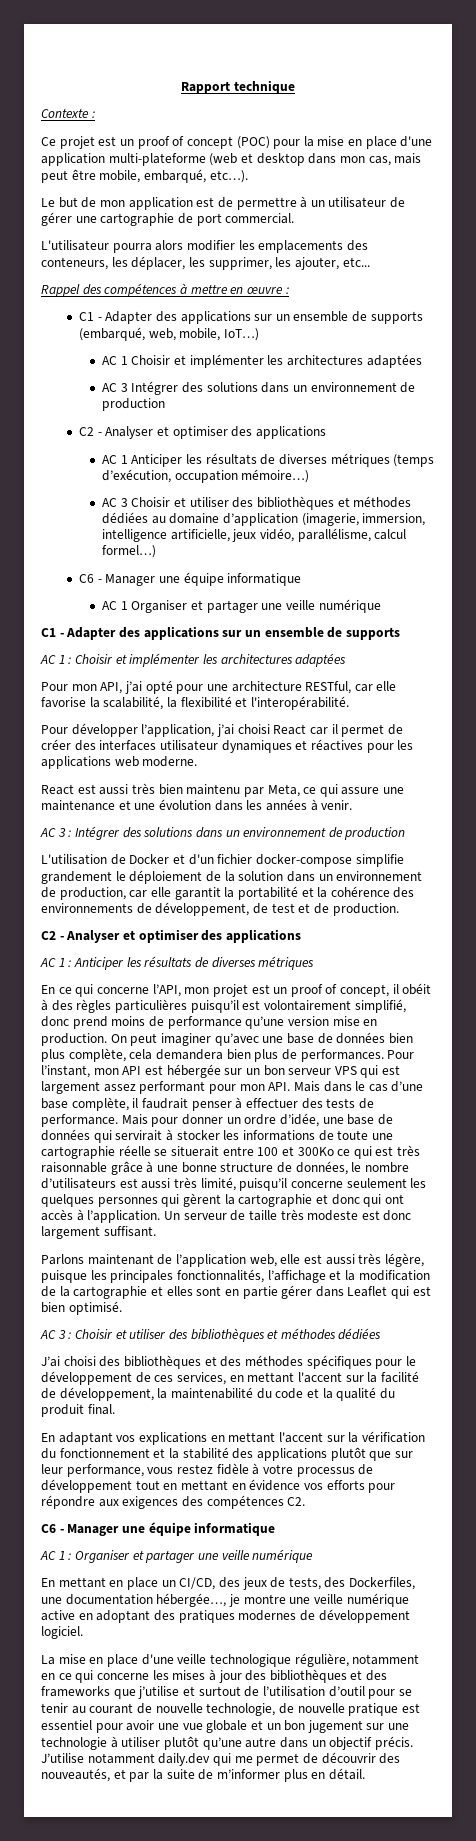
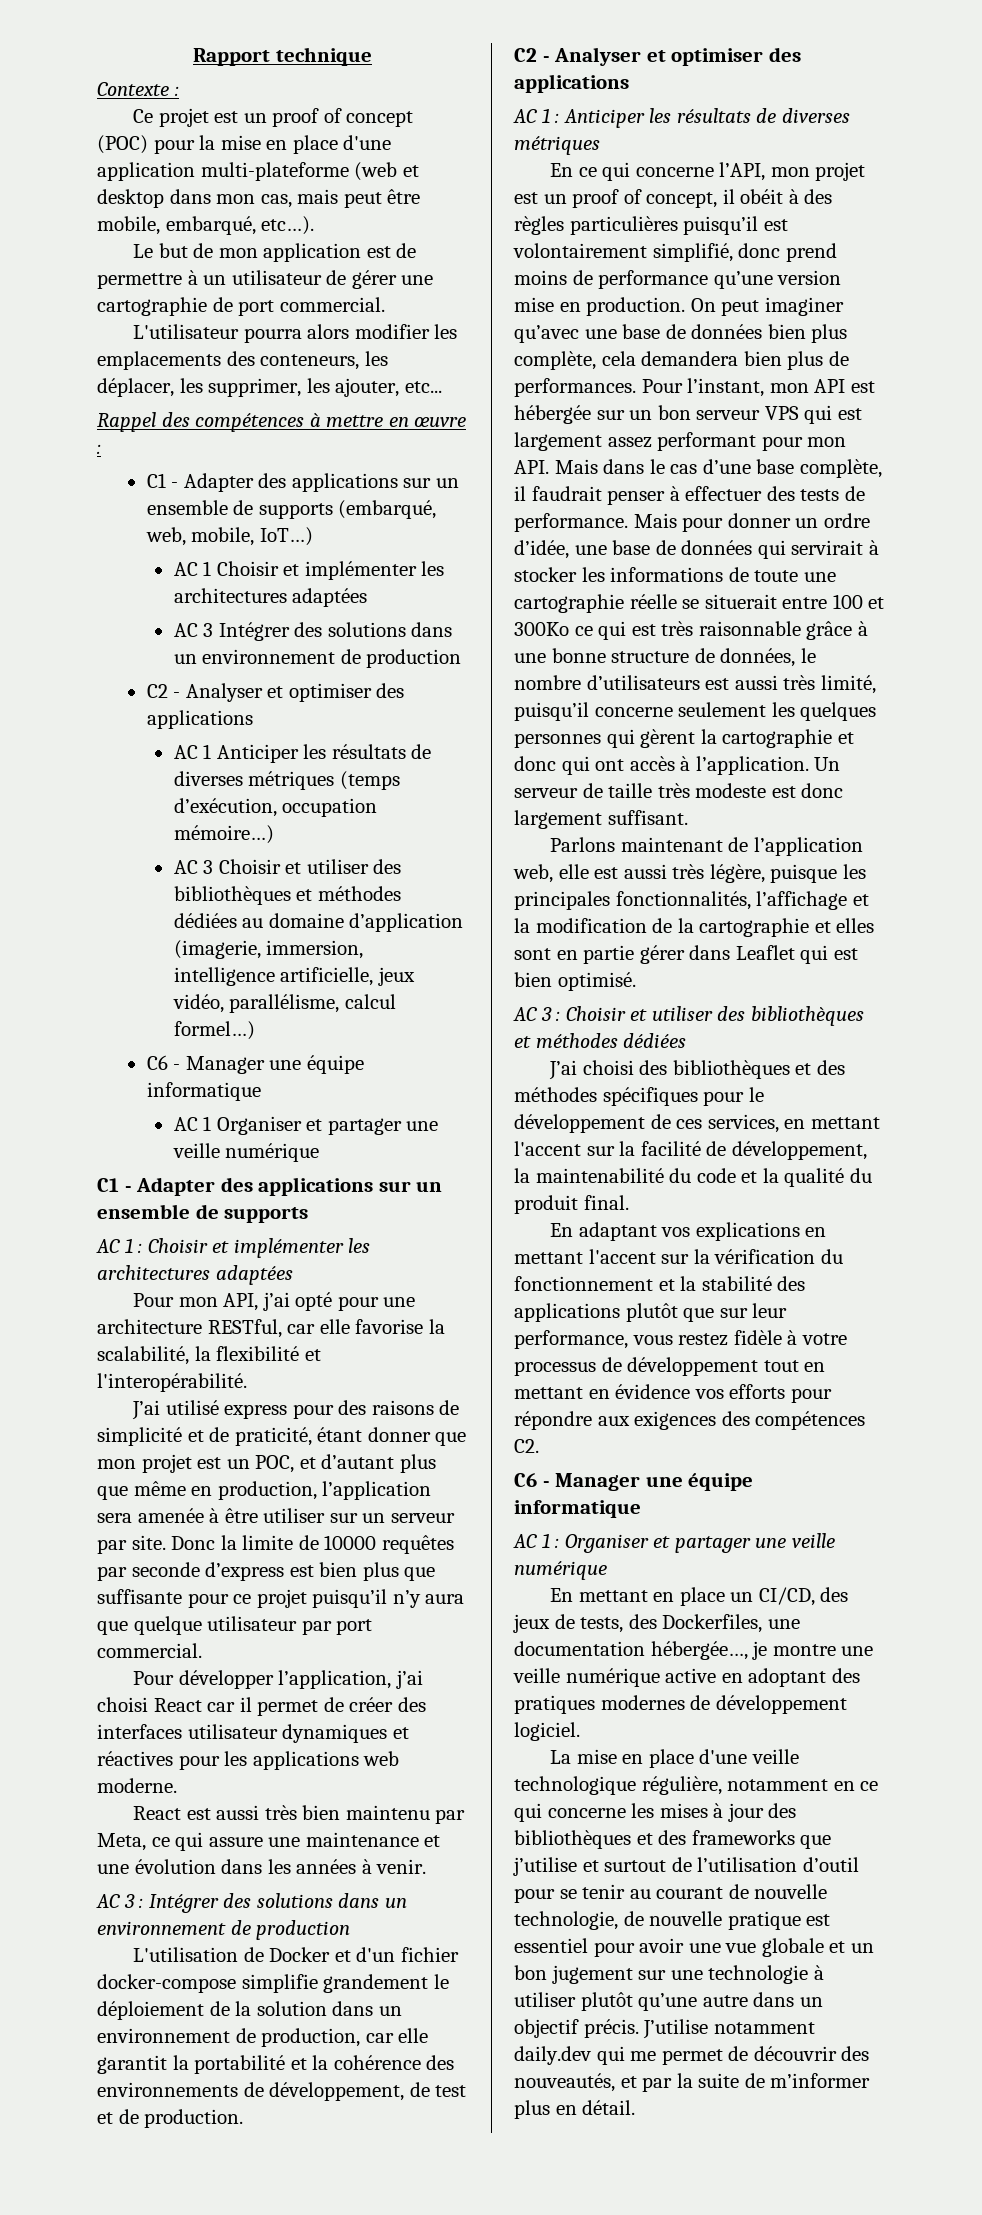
(349, 703) none -> [132,1400,460,1420] [97,1427,467,1446] [97,1454,436,1473] [97,1481,432,1500] [97,1508,455,1523] [97,1535,454,1554] [97,1562,436,1581] [97,1589,465,1608] [97,1616,373,1635] [97,1643,202,1658] // J’ai utilisé express pour des raisons de simplicité et de praticité, étant donner que mon projet est un POC, et d’autant plus que même en production, l’application sera amenée à être utiliser sur un serveur par site. Donc la limite de 10000 requêtes par seconde d’express est bien plus que suffisante pour ce projet puisqu’il n’y aura que quelque utilisateur par port commercial.

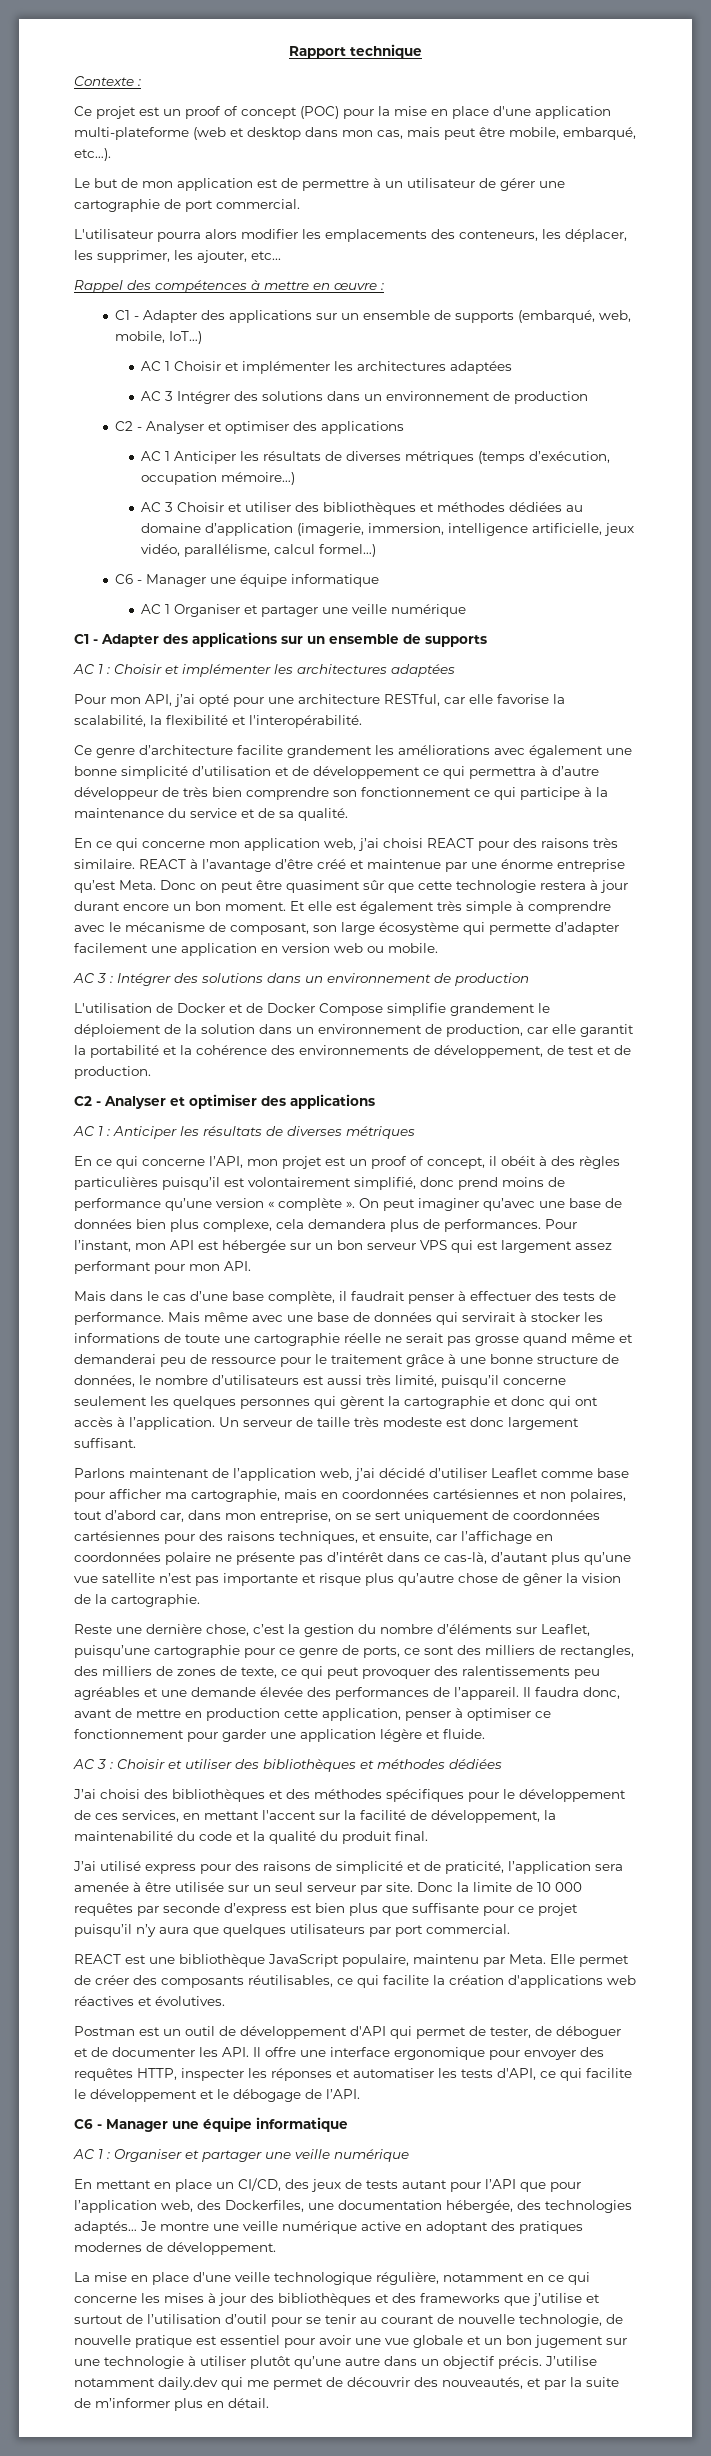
[132,1400,460,1420] [97,1427,467,1446] [97,1454,436,1473] [97,1481,432,1500] [97,1508,455,1523] [97,1535,454,1554] [97,1562,436,1581] [97,1589,465,1608] [97,1616,373,1635] [97,1643,202,1658] [133,1670,423,1689] [97,1697,426,1716] [97,1724,409,1743] [97,1751,400,1770] [97,1778,177,1793] [133,1805,466,1824] [97,1832,441,1851] [97,1859,427,1874] J’ai utilisé express pour des raisons de simplicité et de praticité, étant donner que mon projet est un POC, et d’autant plus que même en production, l’application sera amenée à être utiliser sur un serveur par site. Donc la limite de 10000 requêtes par seconde d’express est bien plus que suffisante pour ce projet puisqu’il n’y aura que quelque utilisateur par port commercial. // Pour développer l’application, j’ai choisi React car il permet de créer des interfaces utilisateur dynamiques et réactives pour les applications web moderne. // React est aussi très bien maintenu par Meta, ce qui assure une maintenance et une évolution dans les années à venir. -> [74,745,632,758] [74,766,599,779] [74,787,608,800] [74,808,348,821] [74,838,618,851] [74,859,625,872] [74,880,628,893] [74,901,611,914] [74,922,619,935] [74,943,438,956] Ce genre d’architecture facilite grandement les améliorations avec également une bonne simplicité d’utilisation et de développement ce qui permettra à d’autre développeur de très bien comprendre son fonctionnement ce qui participe à la maintenance du service et de sa qualité. // En ce qui concerne mon application web, j’ai choisi REACT pour des raisons très similaire. REACT à l’avantage d’être créé et maintenue par une énorme entreprise qu’est Meta. Donc on peut être quasiment sûr que cette technologie restera à jour durant encore un bon moment. Et elle est également très simple à comprendre avec le mécanisme de composant, son large écosystème qui permette d’adapter facilement une application en version web ou mobile.
[356,1947,459,1962] [97,1974,236,1993] d'un fichier docker-compose -> [246,1003,383,1016] de Docker Compose
[514,297,686,316] mise en production. -> [268,1198,355,1211] « complète ».
[514,351,596,370] complète, -> [203,1219,272,1232] complexe,
[743,351,782,366] bien -> (386, 1224) none
(549, 467) none -> (251, 1266) //
[682,513,870,532] [514,540,569,559] pour donner un ordre d’idée, -> [204,1312,283,1322] même avec
[682,594,885,609] [514,621,801,640] se situerait entre 100 et 300Ko ce qui est très raisonnable -> [385,1333,633,1346] [74,1354,403,1367] ne serait pas grosse quand même et demanderai peu de ressource pour le traitement
[558,864,866,883] [514,891,869,910] [514,918,875,937] [514,945,858,964] [514,972,636,991] elle est aussi très légère, puisque les principales fonctionnalités, l’affichage et la modification de la cartographie et elles sont en partie gérer dans Leaflet qui est bien optimisé. -> [354,1468,629,1481] [74,1489,626,1502] [74,1510,600,1523] [74,1531,553,1544] [74,1552,631,1565] [74,1573,621,1586] [74,1594,200,1607] [74,1624,590,1637] [74,1645,634,1658] [74,1666,600,1679] [74,1687,620,1700] [74,1708,551,1721] [74,1729,485,1742] j’ai décidé d’utiliser Leaflet comme base pour afficher ma cartographie, mais en coordonnées cartésiennes et non polaires, tout d’abord car, dans mon entreprise, on se sert uniquement de coordonnées cartésiennes pour des raisons techniques, et ensuite, car l’affichage en coordonnées polaire ne présente pas d’intérêt dans ce cas-là, d’autant plus qu’une vue satellite n’est pas importante et risque plus qu’autre chose de gêner la vision de la cartographie. // Reste une dernière chose, c’est la gestion du nombre d’éléments sur Leaflet, puisqu’une cartographie pour ce genre de ports, ce sont des milliers de rectangles, des milliers de zones de texte, ce qui peut provoquer des ralentissements peu agréables et une demande élevée des performances de l’appareil. Il faudra donc, avant de mettre en production cette application, penser à optimiser ce fonctionnement pour garder une application légère et fluide.
[550,1222,827,1241] [514,1249,843,1264] [514,1276,806,1291] [514,1303,788,1322] [514,1330,847,1349] [514,1357,826,1376] [514,1384,832,1403] [514,1411,866,1430] [514,1439,539,1453] En adaptant vos explications en mettant l'accent sur la vérification du fonctionnement et la stabilité des applications plutôt que sur leur performance, vous restez fidèle à votre processus de développement tout en mettant en évidence vos efforts pour répondre aux exigences des compétences C2. -> [73,1861,623,1874] [74,1882,582,1895] [74,1903,578,1916] [74,1924,510,1937] [74,1954,629,1967] [74,1975,636,1988] [74,1996,225,2006] [74,2026,621,2039] [74,2047,604,2060] [74,2068,632,2081] [74,2089,360,2102] J’ai utilisé express pour des raisons de simplicité et de praticité, l’application sera amenée à être utilisée sur un seul serveur par site. Donc la limite de 10 000 requêtes par seconde d’express est bien plus que suffisante pour ce projet puisqu’il n’y aura que quelques utilisateurs par port commercial. // REACT est une bibliothèque JavaScript populaire, maintenu par Meta. Elle permet de créer des composants réutilisables, ce qui facilite la création d'applications web réactives et évolutives. // Postman est un outil de développement d'API qui permet de tester, de déboguer et de documenter les API. Il offre une interface ergonomique pour envoyer des requêtes HTTP, inspecter les réponses et automatiser les tests d'API, ce qui facilite le développement et le débogage de l’API.
[580,1614,800,1633] [514,1641,768,1660] tests, des Dockerfiles, une documentation hébergée…, je -> [366,2179,581,2192] [74,2200,632,2213] [74,2221,156,2234] tests autant pour l’API que pour l’application web, des Dockerfiles, une documentation hébergée, des technologies adaptés… Je
[715,1695,847,1714] [514,1722,580,1741] développement logiciel. -> [167,2242,276,2255] développement.

